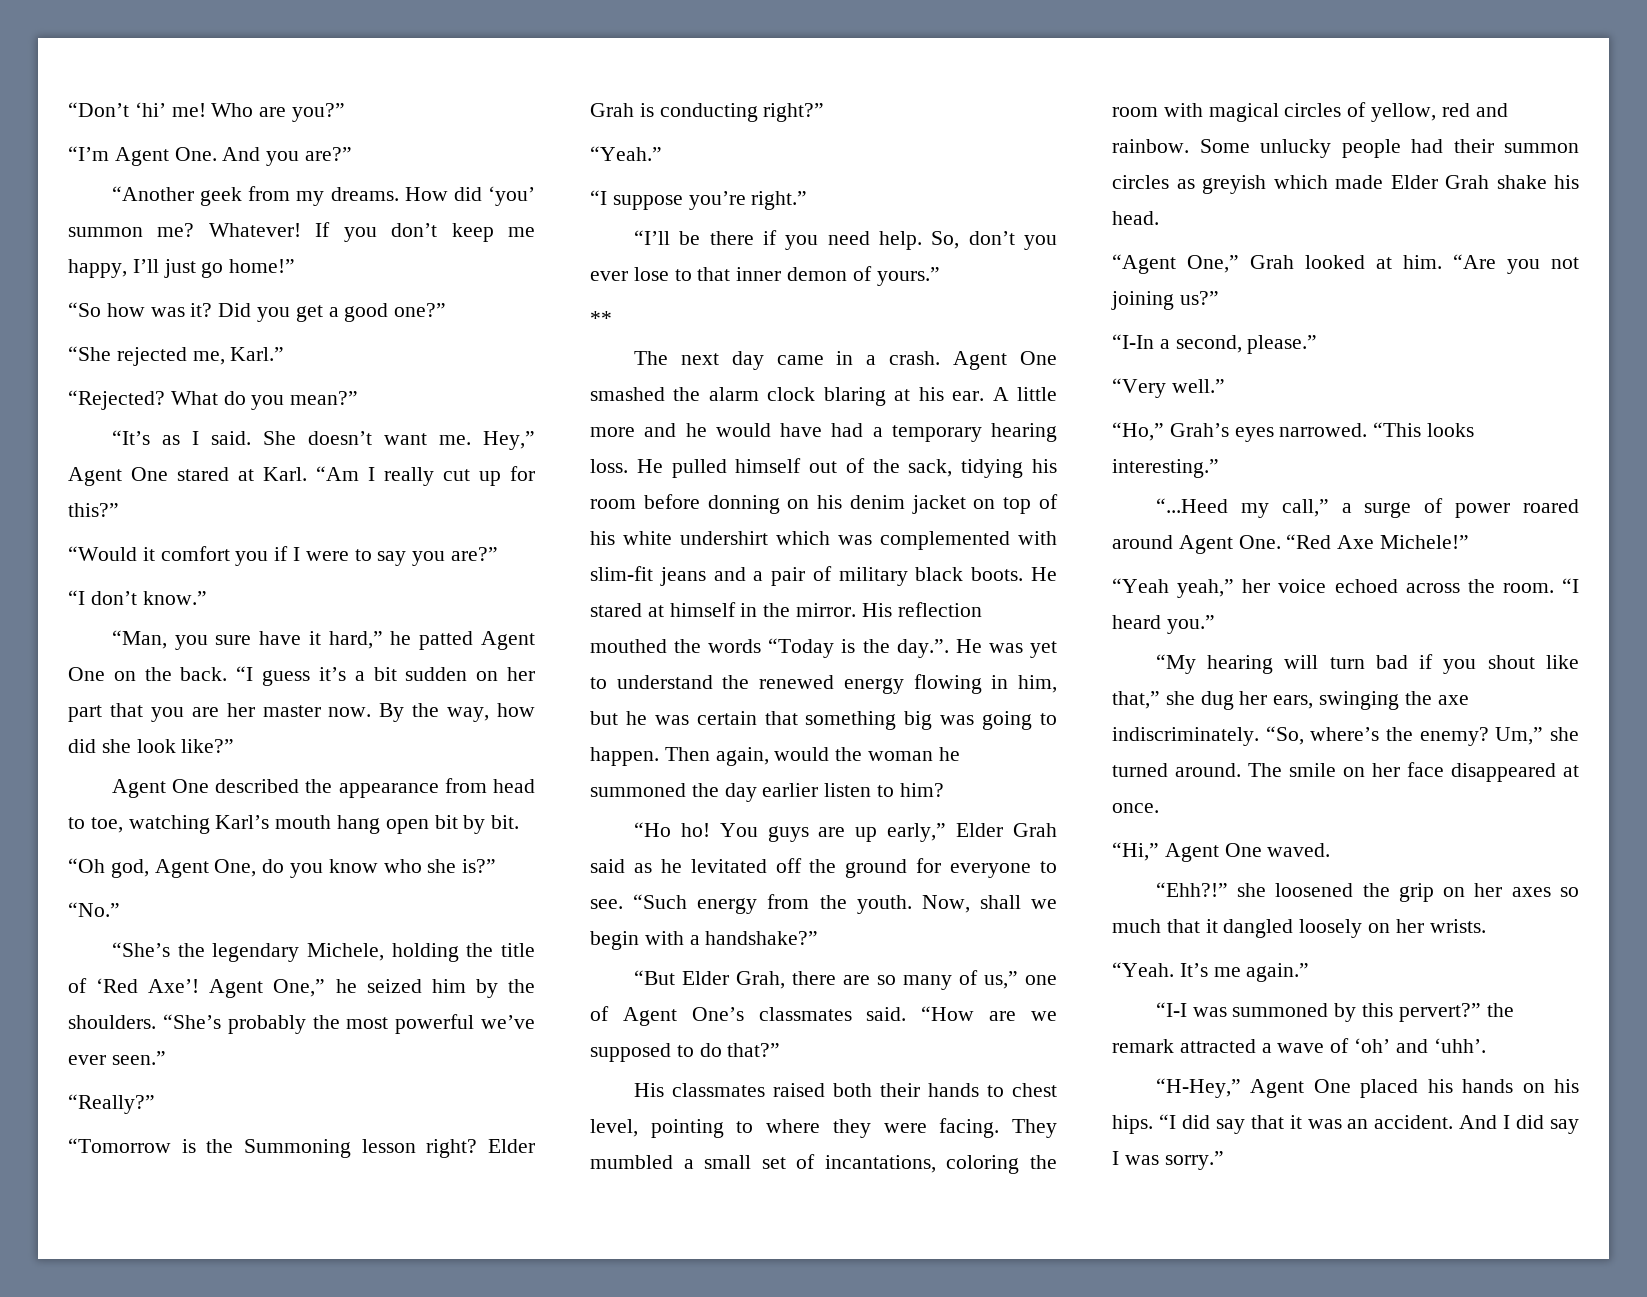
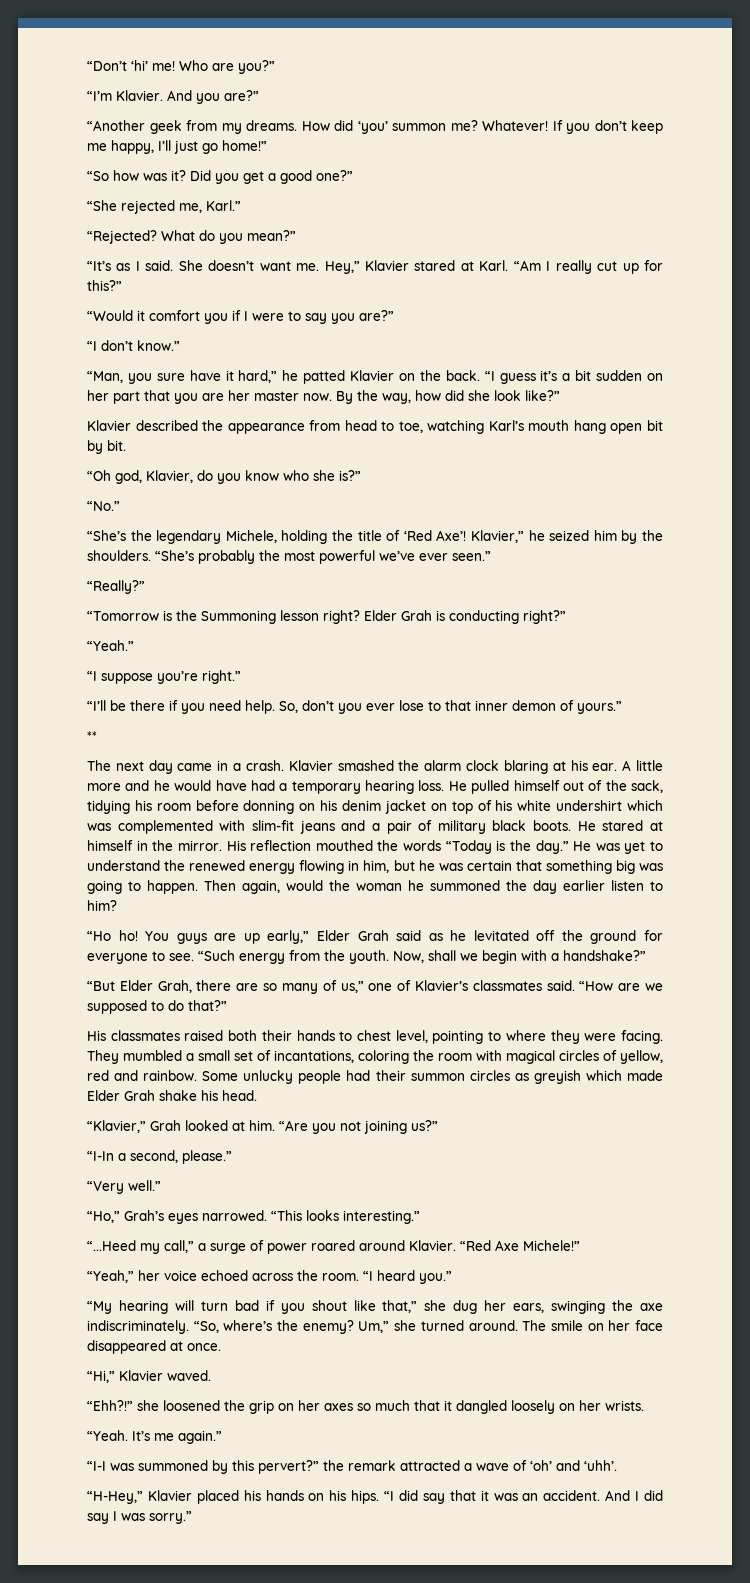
[114,147,217,166] Agent One. -> [116,90,163,101] Klavier.
[68,467,168,486] Agent One -> [365,260,410,271] Klavier
[481,631,535,650] [68,667,105,681] Agent One -> [350,370,395,381] Klavier
[111,779,210,798] Agent One -> [87,420,131,431] Klavier
[154,859,257,878] Agent One, -> [146,470,193,483] Klavier,
[209,979,326,998] Agent One,” -> [471,530,525,543] Klavier,”
[953,351,1057,370] Agent One -> [288,760,333,771] Klavier
[896,639,949,658] day.”. -> [535,840,569,854] day.”
[622,1007,744,1026] Agent One’s -> [414,980,468,991] Klavier’s
[1112,254,1239,274] “Agent One,” -> [87,1120,146,1133] “Klavier,”
[1178,535,1281,554] Agent One. -> [409,1240,456,1251] Klavier.
[1112,578,1235,598] “Yeah yeah,” -> [87,1270,134,1283] “Yeah,”
[1164,843,1262,862] Agent One -> [119,1370,163,1381] Klavier
[1250,1079,1351,1098] Agent One -> [147,1490,192,1501] Klavier

